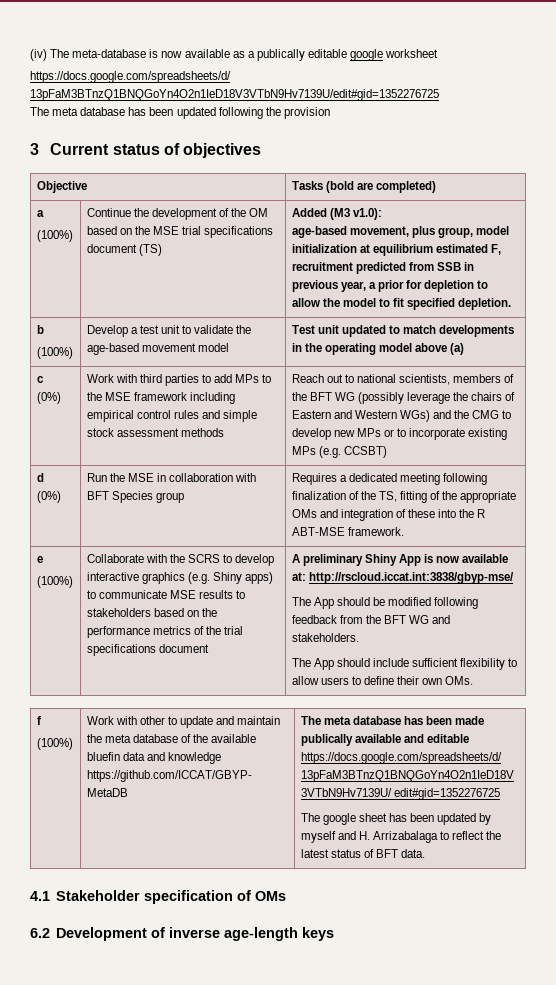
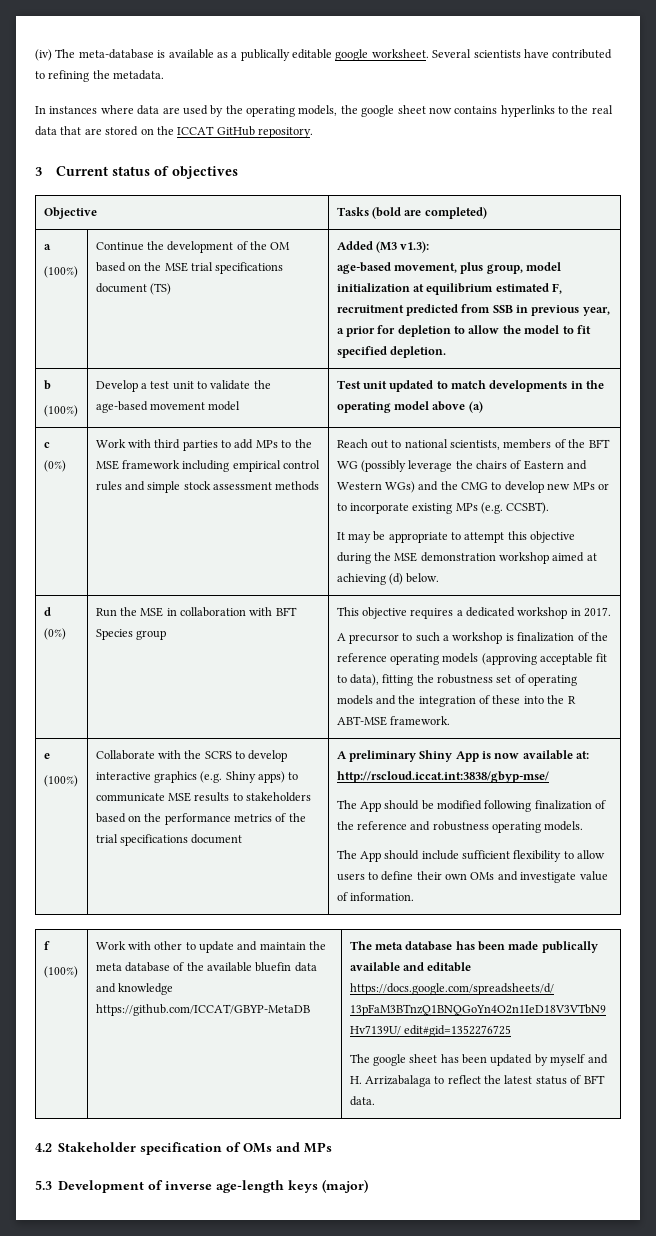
[161,51,183,58] now -> (166, 54) none
[385,49,439,58] [30,71,231,83] [30,89,439,101] [30,107,330,119] worksheet // https://docs.google.com/spreadsheets/d/ 13pFaM3BTnzQ1BNQGoYn4O2n1IeD18V3VTbN9Hv7139U/edit#gid=1352276725 // The meta database has been updated following the provision -> [371,49,613,59] [35,70,165,82] [35,105,613,117] [35,126,313,138] worksheet. Several scientists have contributed to refining the metadata. // In instances where data are used by the operating models, the google sheet now contains hyperlinks to the real data that are stored on the ICCAT GitHub repository.
[352,208,382,220] v1.0): -> [400,241,430,253] v1.3):
[343,446,387,458] CCSBT) -> [506,502,550,514] [336,531,576,543] [336,552,597,564] [336,573,440,585] CCSBT). // It may be appropriate to attempt this objective during the MSE demonstration workshop aimed at achieving (d) below.
[291,473,488,485] [291,491,517,503] [291,509,338,518] Requires a dedicated meeting following finalization of the TS, fitting of the appropriate OMs and -> [336,607,612,619] [336,632,608,644] [336,653,608,665] [336,674,578,686] [336,695,416,705] This objective requires a dedicated workshop in 2017. // A precursor to such a workshop is finalization of the reference operating models (approving acceptable fit to data), fitting the robustness set of operating models and the
[291,615,451,624] [291,633,359,642] feedback from the BFT WG and stakeholders. -> [534,800,607,810] [336,821,584,833] finalization of the reference and robustness operating models.
[445,676,474,685] OMs. -> [470,871,608,883] [336,892,414,901] OMs and investigate value of information.
[30,891,50,901] 4.1 -> [35,1143,52,1152] 4.2
[30,928,50,938] // 6.2 -> [276,1142,333,1153] [35,1180,52,1190] and MPs // 5.3
(334, 934) none -> [322,1179,369,1193] (major)

